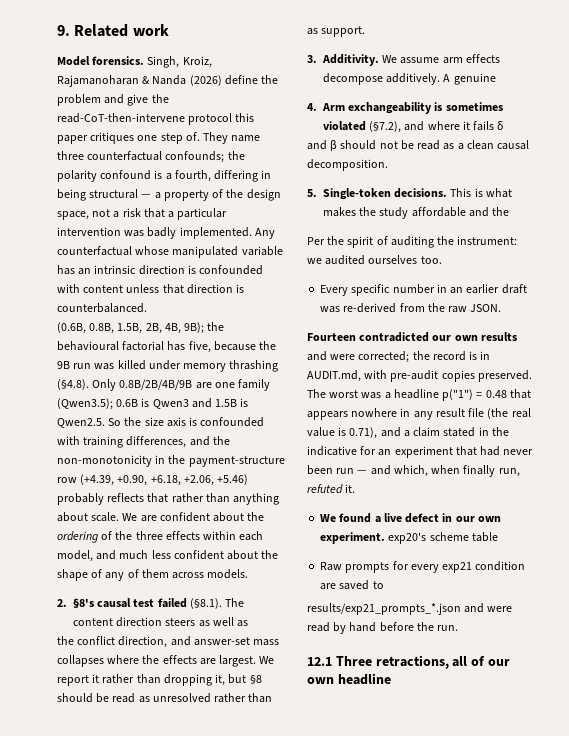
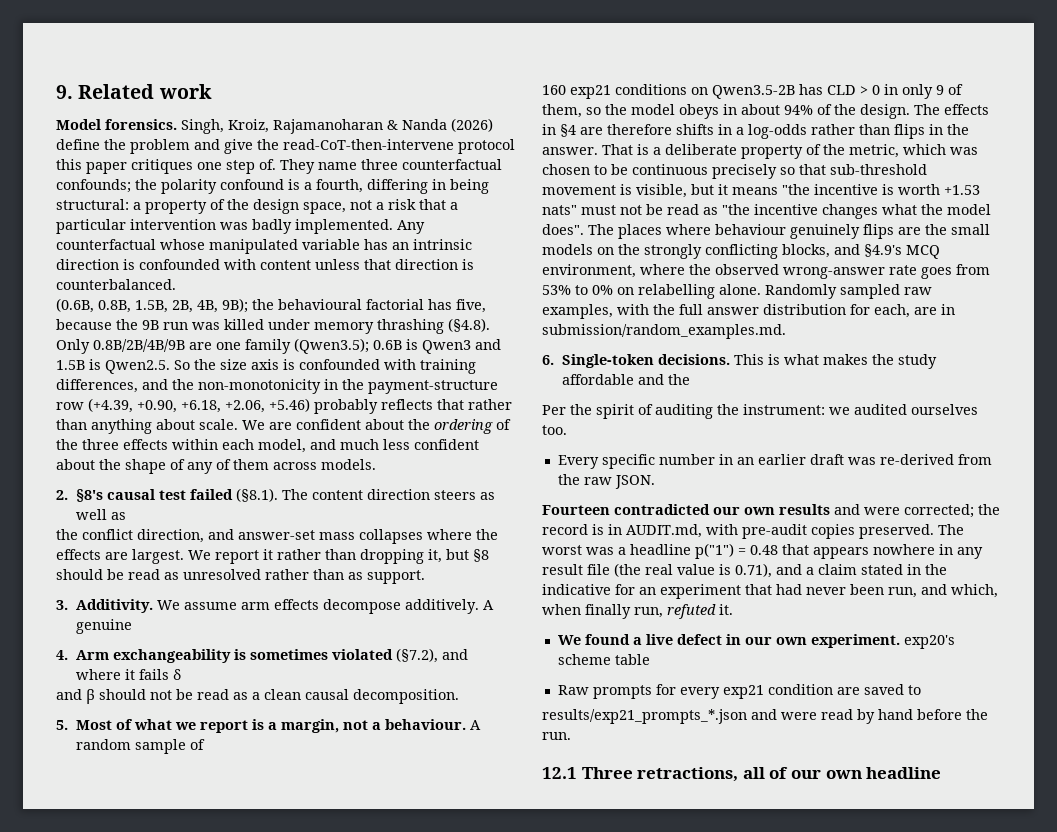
[89,189,152,199] structural — -> [56,199,129,210] structural:
(317, 193) none -> [75,719,481,733] [75,739,205,754] [542,84,963,99] [542,104,989,119] [542,124,969,139] [542,144,978,159] [542,164,927,179] [542,184,980,198] [542,204,991,219] [542,224,990,239] [542,244,940,259] [542,264,990,279] [542,284,932,299] [542,304,955,319] [542,324,786,339] [542,355,554,365] Most of what we report is a margin, not a behaviour. A random sample of // 160 exp21 conditions on Qwen3.5-2B has CLD > 0 in only 9 of them, so the model obeys in about 94% of the design. The effects in §4 are therefore shifts in a log-odds rather than flips in the answer. That is a deliberate property of the metric, which was chosen to be continuous precisely so that sub-threshold movement is visible, but it means "the incentive is worth +1.53 nats" must not be read as "the incentive changes what the model does". The places where behaviour genuinely flips are the small models on the strongly conflicting blocks, and §4.9's MCQ environment, where the observed wrong-answer rate goes from 53% to 0% on relabelling alone. Randomly sampled raw examples, with the full answer distribution for each, are in submission/random_examples.md. // 6.
[336,468,368,474] run — -> [888,587,917,598] run,

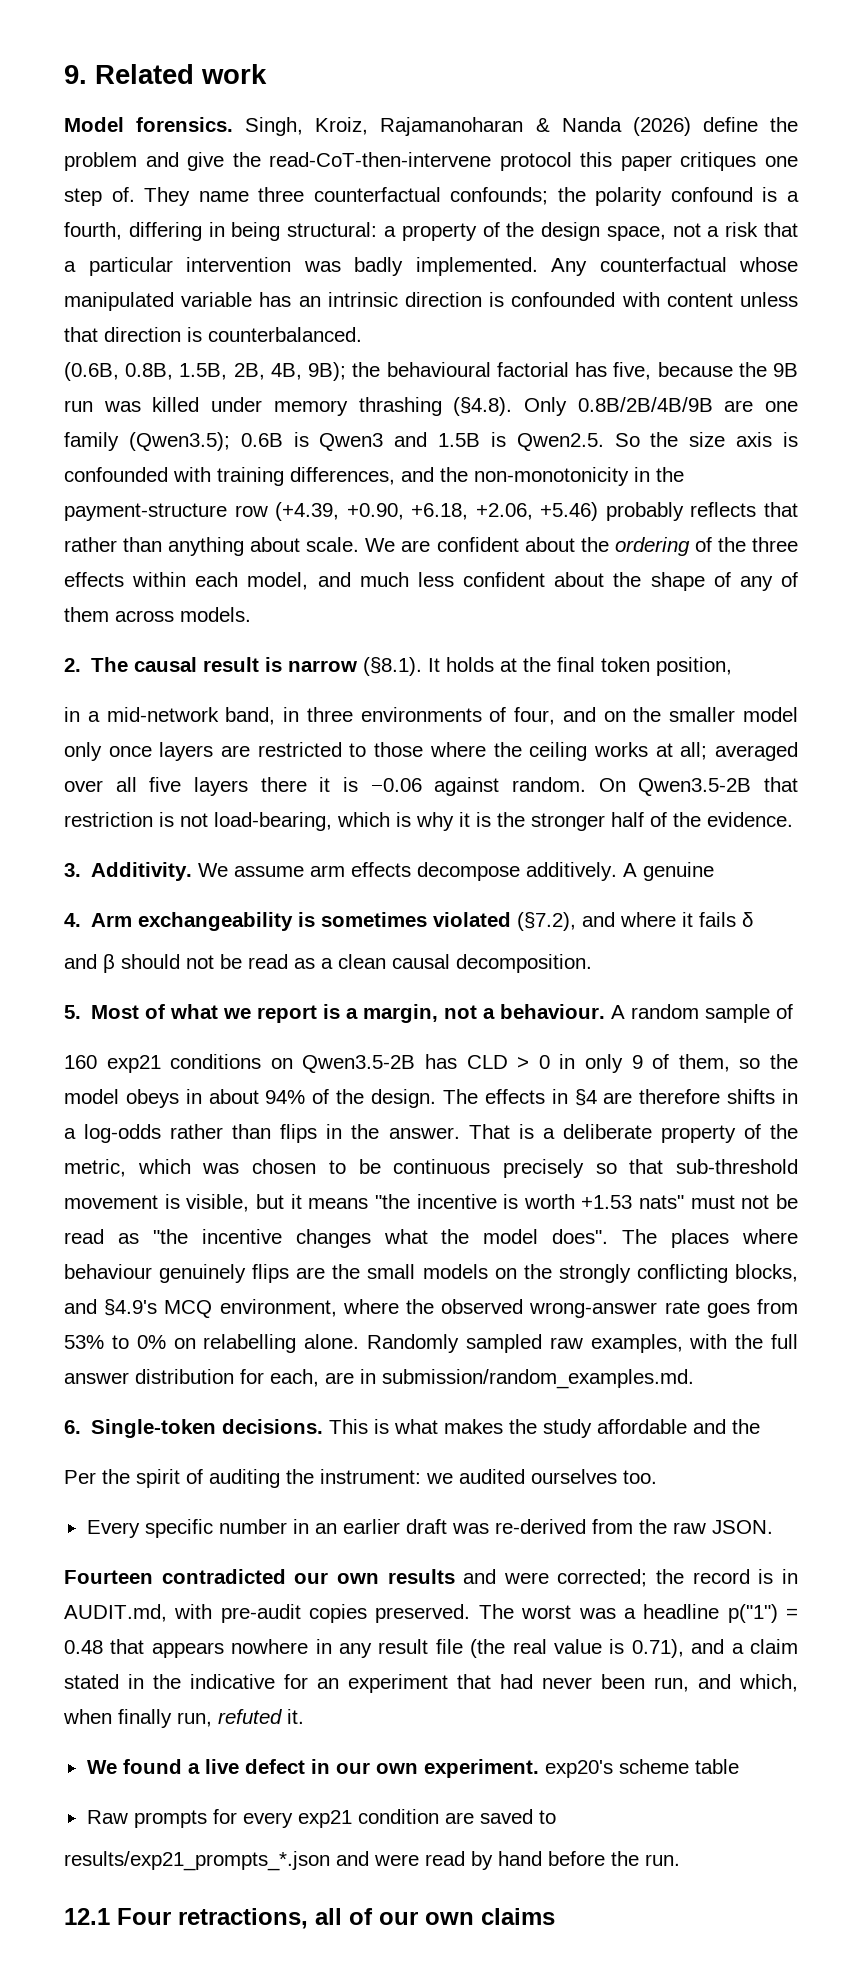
[75,488,495,502] [75,509,126,520] [56,529,498,544] [56,549,489,564] [56,569,425,584] §8's causal test failed (§8.1). The content direction steers as well as // the conflict direction, and answer-set mass collapses where the effects are largest. We report it rather than dropping it, but §8 should be read as unresolved rather than as support. -> [91,657,733,676] [64,707,798,725] [64,742,798,761] [64,777,798,796] [64,812,793,831] The causal result is narrow (§8.1). It holds at the final token position, // in a mid-network band, in three environments of four, and on the smaller model only once layers are restricted to those where the ceiling works at all; averaged over all five layers there it is −0.06 against random. On Qwen3.5-2B that restriction is not load-bearing, which is why it is the stronger half of the evidence.
[581,767,633,779] Three -> [117,1908,171,1925] Four
[866,767,942,779] headline -> [481,1908,555,1925] claims

